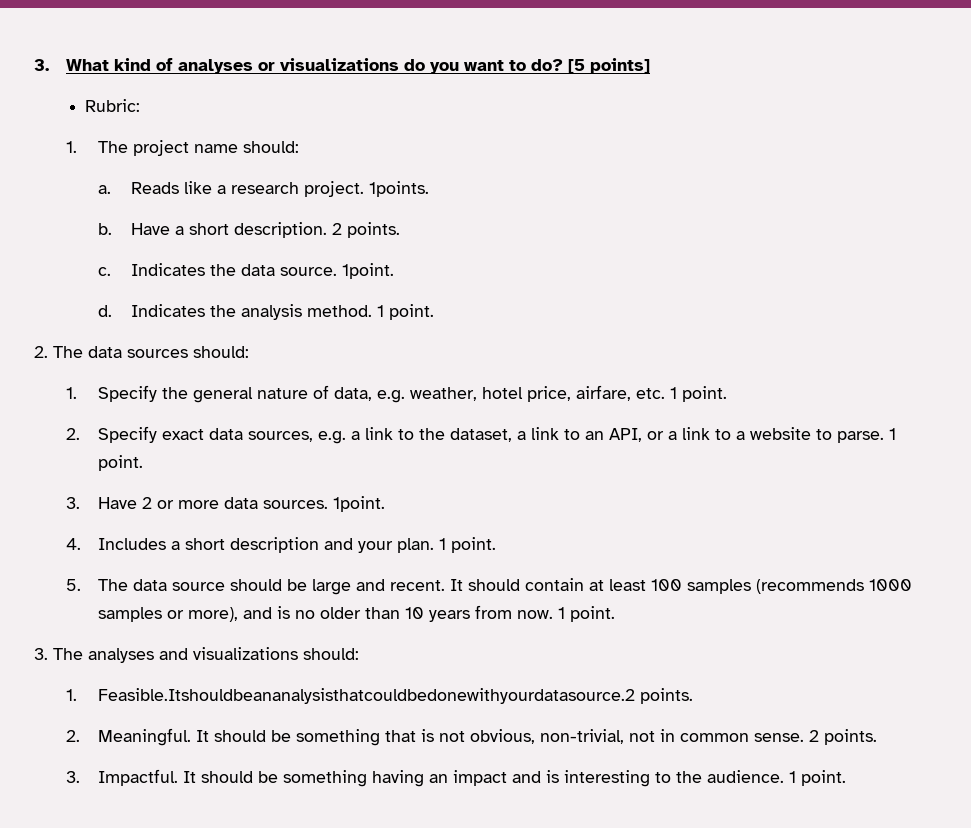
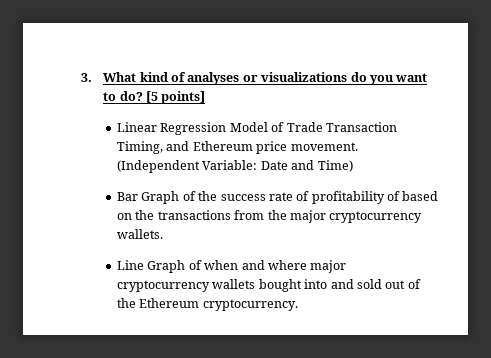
[85,99,141,112] [66,140,300,156] [98,181,429,197] [98,222,400,238] [98,263,394,279] [98,304,434,320] [34,346,249,358] [66,385,728,403] [66,426,897,444] [98,455,144,471] [66,496,386,512] [66,537,497,553] [66,578,913,595] [98,605,616,622] [34,647,359,663] [66,688,694,704] [66,728,878,746] [66,769,847,787] Rubric: // 1. The project name should: // a. Reads like a research project. 1points. // b. Have a short description. 2 points. // c. Indicates the data source. 1point. // d. Indicates the analysis method. 1 point. // 2. The data sources should: // 1. Specify the general nature of data, e.g. weather, hotel price, airfare, etc. 1 point. // 2. Specify exact data sources, e.g. a link to the dataset, a link to an API, or a link to a website to parse. 1 point. // 3. Have 2 or more data sources. 1point. // 4. Includes a short description and your plan. 1 point. // 5. The data source should be large and recent. It should contain at least 100 samples (recommends 1000 samples or more), and is no older than 10 years from now. 1 point. // 3. The analyses and visualizations should: // 1. Feasible.Itshouldbeananalysisthatcouldbedonewithyourdatasource.2 points. // 2. Meaningful. It should be something that is not obvious, non-trivial, not in common sense. 2 points. // 3. Impactful. It should be something having an impact and is interesting to the audience. 1 point. -> [117,122,397,135] [117,141,358,154] [117,160,353,173] [117,191,439,204] [117,210,423,223] [117,229,164,239] [117,260,347,273] [117,279,421,292] [117,298,298,311] Linear Regression Model of Trade Transaction Timing, and Ethereum price movement. (Independent Variable: Date and Time) // Bar Graph of the success rate of profitability of based on the transactions from the major cryptocurrency wallets. // Line Graph of when and where major cryptocurrency wallets bought into and sold out of the Ethereum cryptocurrency.

